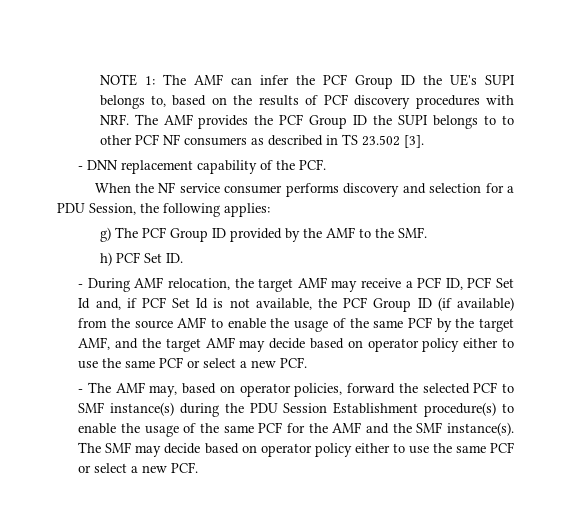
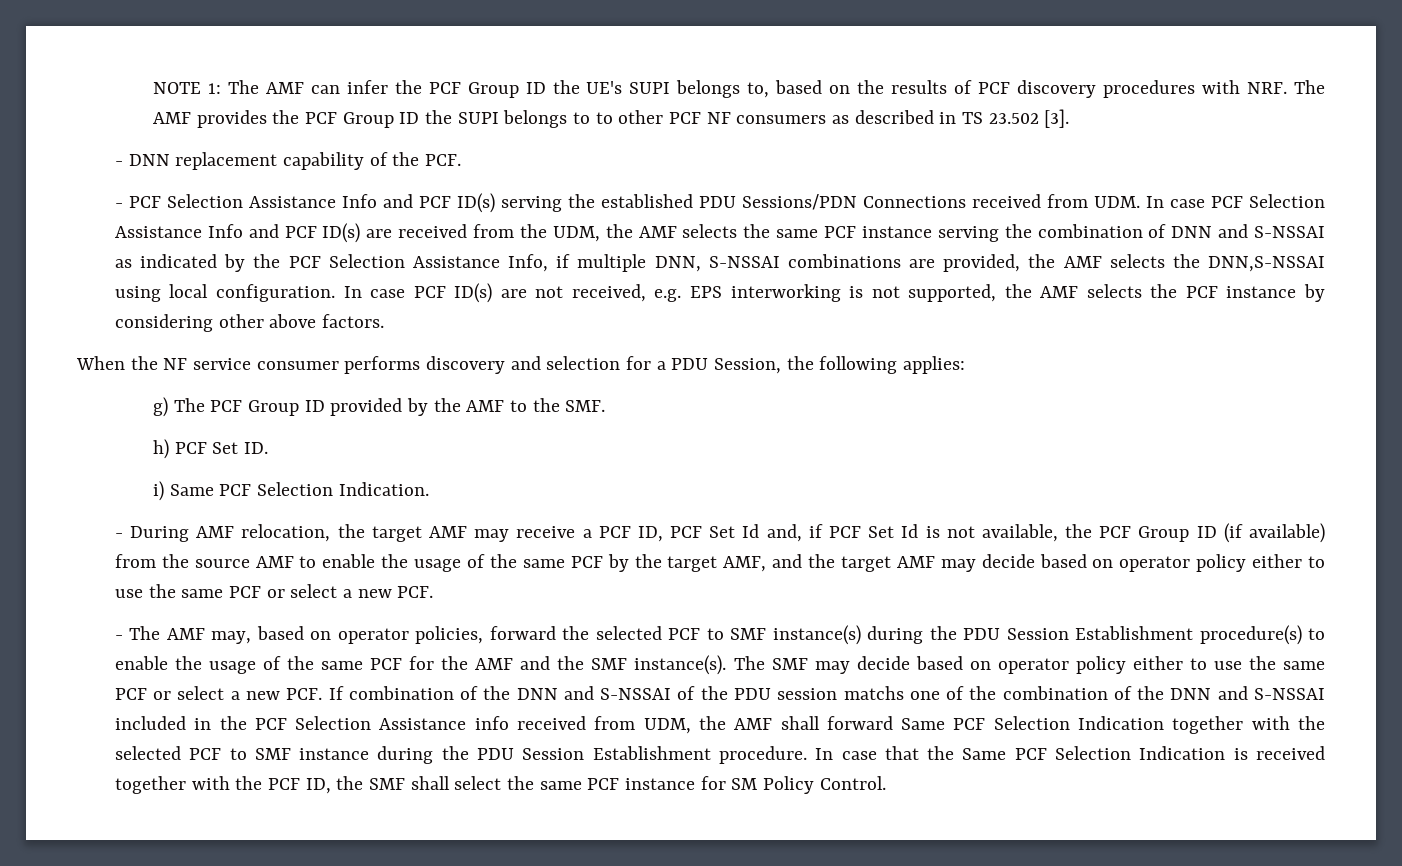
(327, 164) none -> [114,193,1325,213] [114,223,1325,243] [114,254,1325,272] [114,283,1326,303] [114,314,384,332] // - PCF Selection Assistance Info and PCF ID(s) serving the established PDU Sessions/PDN Connections received from UDM. In case PCF Selection Assistance Info and PCF ID(s) are received from the UDM, the AMF selects the same PCF instance serving the combination of DNN and S-NSSAI as indicated by the PCF Selection Assistance Info, if multiple DNN, S-NSSAI combinations are provided, the AMF selects the DNN,S-NSSAI using local configuration. In case PCF ID(s) are not received, e.g. EPS interworking is not supported, the AMF selects the PCF instance by considering other above factors.
(183, 258) none -> [152,481,429,501] // i) Same PCF Selection Indication.
(199, 467) none -> [328,686,1325,700] [114,716,1325,734] [114,746,1325,764] [114,776,886,794] If combination of the DNN and S-NSSAI of the PDU session matchs one of the combination of the DNN and S-NSSAI included in the PCF Selection Assistance info received from UDM, the AMF shall forward Same PCF Selection Indication together with the selected PCF to SMF instance during the PDU Session Establishment procedure. In case that the Same PCF Selection Indication is received together with the PCF ID, the SMF shall select the same PCF instance for SM Policy Control.

